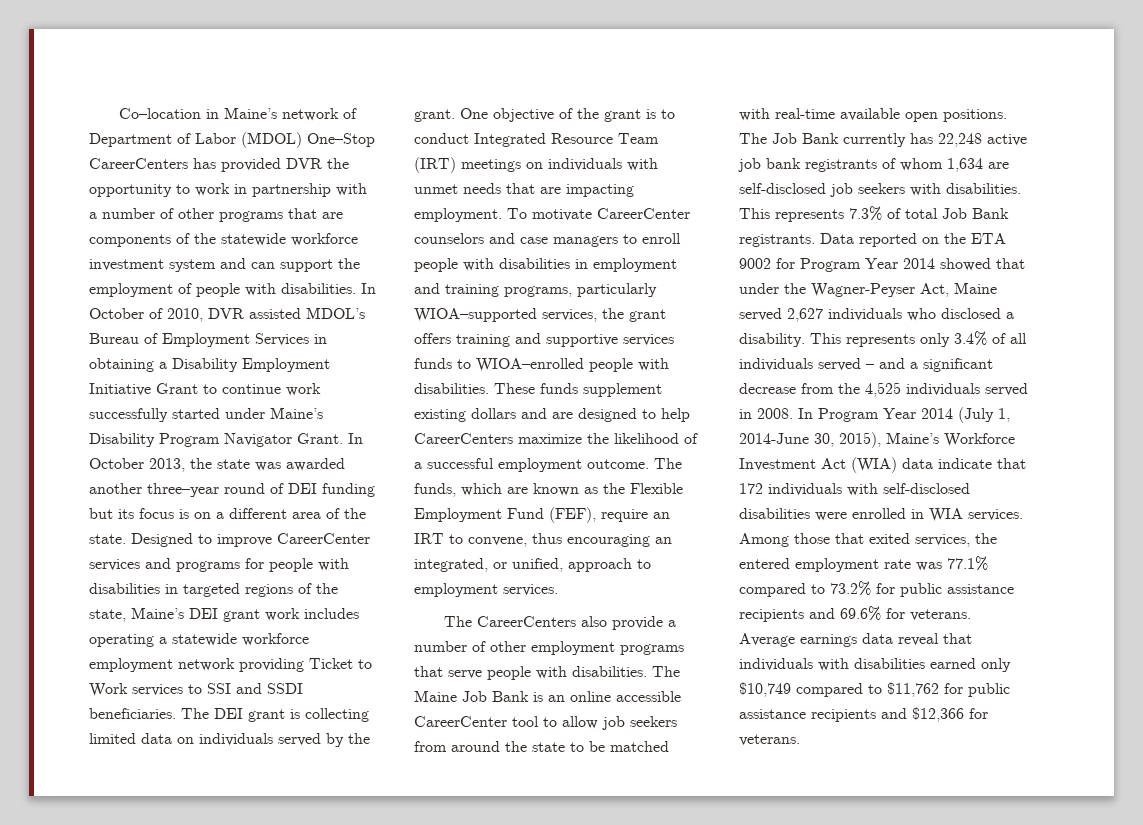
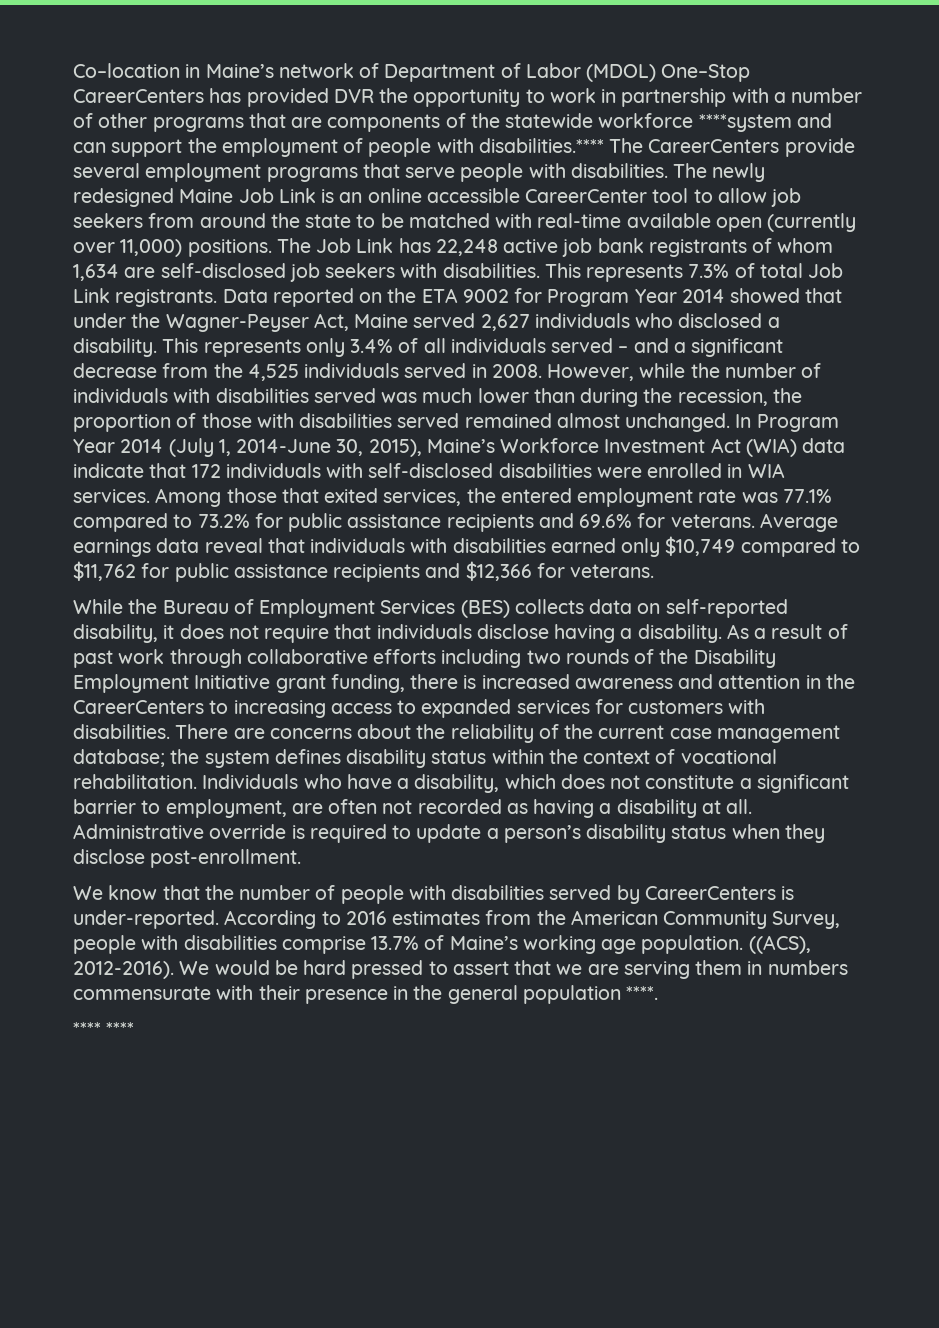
[89,259,216,272] investment system -> [698,114,792,132] ****system
[281,283,376,294] [89,307,365,322] [89,333,327,347] [89,358,330,372] [89,383,321,396] [89,407,323,422] [89,433,363,447] [89,458,345,472] [89,483,375,497] [89,508,366,519] [89,533,370,547] [89,558,349,572] [89,583,338,597] [89,607,359,622] [89,633,309,647] [89,658,372,672] [89,683,303,697] [89,708,369,722] [89,733,370,747] [414,108,675,122] [414,133,659,147] [414,157,658,173] [414,183,634,197] [414,208,690,222] [414,233,681,247] [414,258,677,272] [414,283,657,297] [414,308,666,322] [414,333,674,347] [414,358,669,372] [414,383,662,397] [414,408,690,422] [414,433,698,444] [414,458,682,472] [414,483,683,497] [414,507,670,523] [414,533,672,547] [414,558,651,572] [414,583,558,597] [443,616,676,630] [414,641,526,652] disabilities. In October of 2010, DVR assisted MDOL’s Bureau of Employment Services in obtaining a Disability Employment Initiative Grant to continue work successfully started under Maine’s Disability Program Navigator Grant. In October 2013, the state was awarded another three–year round of DEI funding but its focus is on a different area of the state. Designed to improve CareerCenter services and programs for people with disabilities in targeted regions of the state, Maine’s DEI grant work includes operating a statewide workforce employment network providing Ticket to Work services to SSI and SSDI beneficiaries. The DEI grant is collecting limited data on individuals served by the grant. One objective of the grant is to conduct Integrated Resource Team (IRT) meetings on individuals with unmet needs that are impacting employment. To motivate CareerCenter counselors and case managers to enroll people with disabilities in employment and training programs, particularly WIOA–supported services, the grant offers training and supportive services funds to WIOA–enrolled people with disabilities. These funds supplement existing dollars and are designed to help CareerCenters maximize the likelihood of a successful employment outcome. The funds, which are known as the Flexible Employment Fund (FEF), require an IRT to convene, thus encouraging an integrated, or unified, approach to employment services. // The CareerCenters also provide a number of other -> [478,138,855,157] [73,163,140,178] disabilities.**** The CareerCenters provide several
(680, 671) none -> [712,163,766,182] [73,188,174,207] newly redesigned
[492,691,529,702] Bank -> [278,188,316,203] Link
(938, 117) none -> [767,213,857,232] [73,239,183,257] (currently over 11,000)
[802,133,906,147] Bank currently -> [356,238,394,253] Link
[972,208,1009,219] Bank -> [73,288,110,303] Link
(793, 413) none -> [547,363,822,381] [73,388,802,407] [73,413,731,432] However, while the number of individuals with disabilities served was much lower than during the recession, the proportion of those with disabilities served remained almost unchanged.
(800, 740) none -> [73,599,788,618] [73,624,848,643] [73,649,776,668] [73,674,855,693] [73,699,766,718] [73,724,840,743] [73,749,777,768] [73,774,849,793] [73,799,753,818] [73,824,825,843] [73,849,302,868] [73,885,795,904] [73,910,841,929] [73,935,811,954] [73,960,848,979] [73,985,659,1004] [73,1022,135,1036] // While the Bureau of Employment Services (BES) collects data on self-reported disability, it does not require that individuals disclose having a disability. As a result of past work through collaborative efforts including two rounds of the Disability Employment Initiative grant funding, there is increased awareness and attention in the CareerCenters to increasing access to expanded services for customers with disabilities. There are concerns about the reliability of the current case management database; the system defines disability status within the context of vocational rehabilitation. Individuals who have a disability, which does not constitute a significant barrier to employment, are often not recorded as having a disability at all. Administrative override is required to update a person’s disability status when they disclose post-enrollment. // We know that the number of people with disabilities served by CareerCenters is under-reported. According to 2016 estimates from the American Community Survey, people with disabilities comprise 13.7% of Maine’s working age population. ((ACS), 2012-2016). We would be hard pressed to assert that we are serving them in numbers commensurate with their presence in the general population ****. // **** ****

